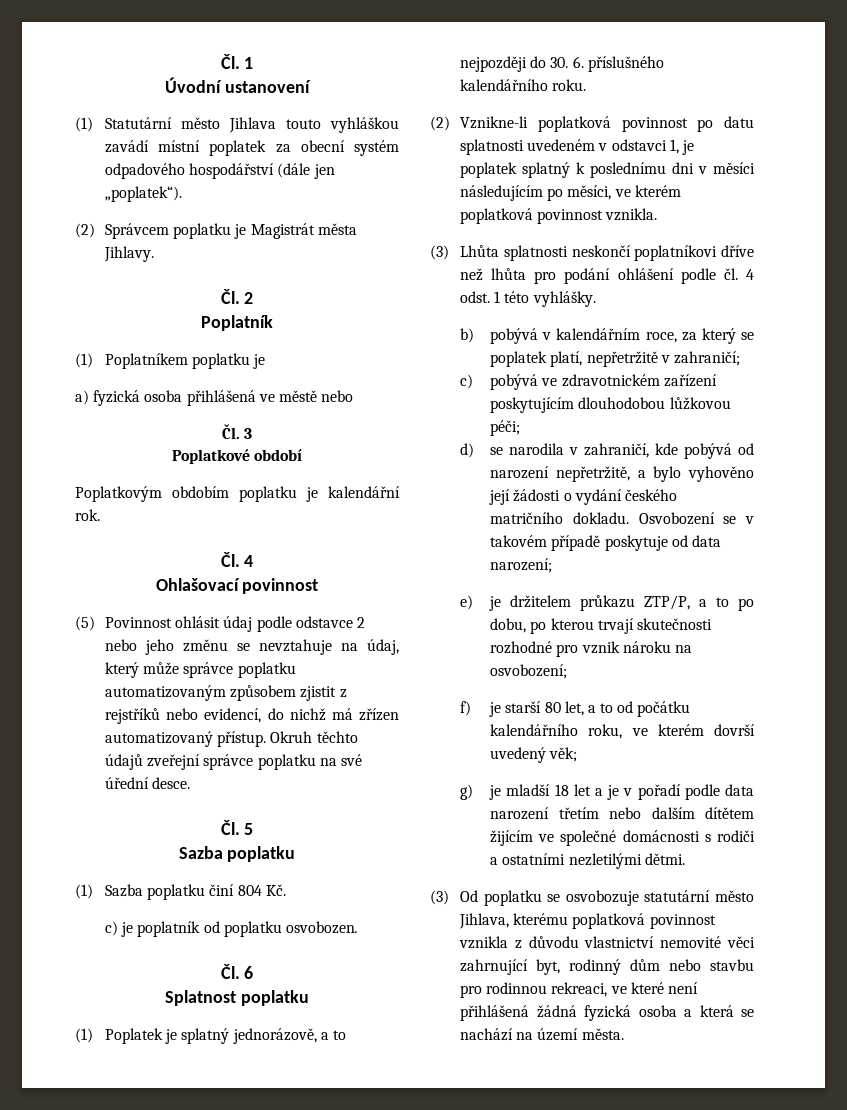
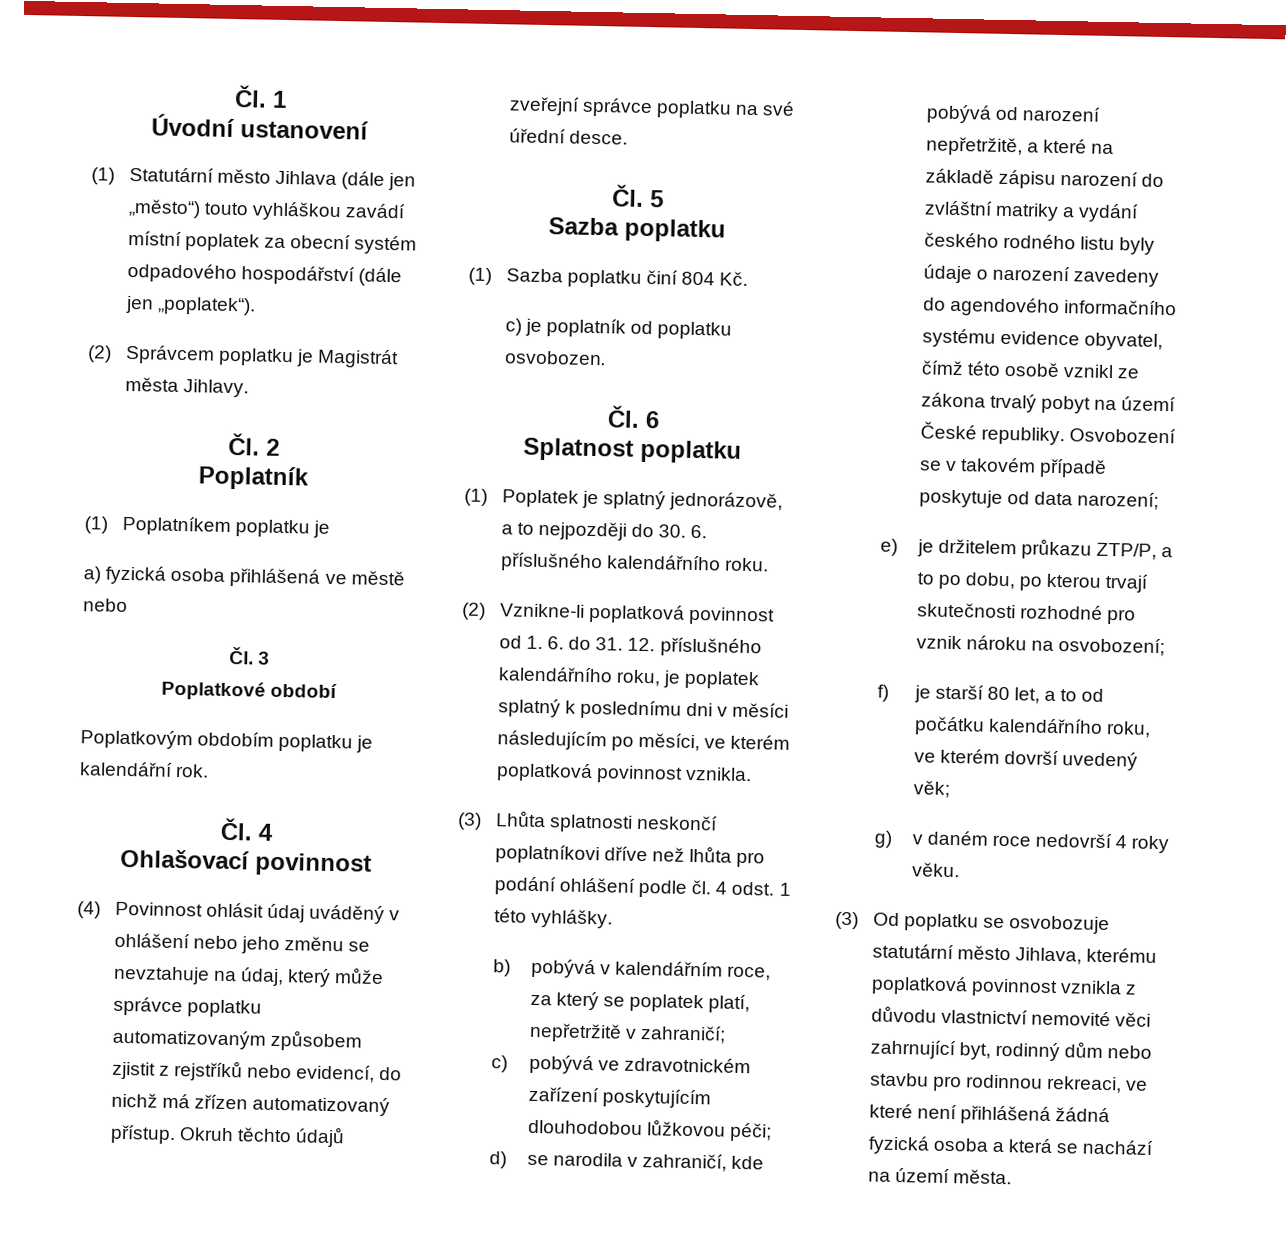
(277, 125) none -> [341,171,417,191] [127,198,201,219] (dále jen „město“)
[75,616,95,631] (5) -> [77,901,101,919] (4)
[256,616,365,632] podle odstavce 2 -> [309,904,401,925] [113,932,190,949] uváděný v ohlášení
[697,116,754,132] [460,139,679,155] po datu splatnosti uvedeném v odstavci 1, -> [498,635,762,658] [497,666,661,687] od 1. 6. do 31. 12. příslušného kalendářního roku,
[653,466,754,482] [489,489,677,505] [490,512,629,524] bylo vyhověno její žádosti o vydání českého matričního dokladu. -> [1042,138,1114,155] [924,168,1164,189] [923,200,1139,223] [923,232,1155,255] [922,264,1159,287] [922,296,1177,318] [921,328,1163,352] [920,360,1141,379] [920,392,1177,414] [919,421,1065,446] které na základě zápisu narození do zvláštní matriky a vydání českého rodného listu byly údaje o narození zavedeny do agendového informačního systému evidence obyvatel, čímž této osobě vznikl ze zákona trvalý pobyt na území České republiky.
[489,784,754,800] [490,807,754,820] [490,830,755,846] [490,853,685,869] je mladší 18 let a je v pořadí podle data narození třetím nebo dalším dítětem žijícím ve společné domácnosti s rodiči a ostatními nezletilými dětmi. -> [911,830,1170,854] [911,862,960,878] v daném roce nedovrší 4 roky věku.

